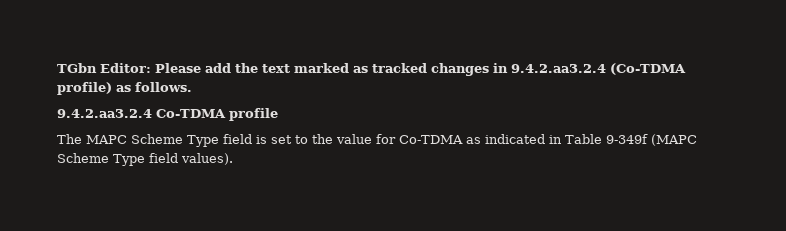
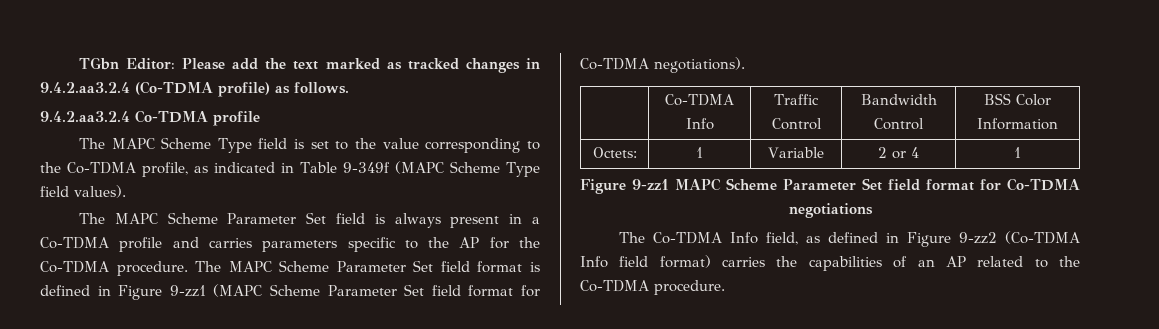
[376,134,463,144] for Co-TDMA -> [425,138,540,153] [40,162,189,177] corresponding to the Co-TDMA profile,
(233, 159) none -> [78,212,540,228] [40,237,541,252] [40,260,540,276] [40,284,541,300] [580,57,745,73] [665,94,734,106] [685,118,714,130] [774,94,820,105] [771,118,822,130] [860,94,937,105] [874,118,924,130] [984,93,1051,106] [977,118,1058,130] [593,147,638,158] [696,147,703,158] [768,147,825,158] [878,147,919,159] [1014,147,1021,158] [580,178,1080,194] [788,203,873,218] [618,231,1080,247] [580,255,1080,271] [580,280,725,295] // The MAPC Scheme Parameter Set field is always present in a Co-TDMA profile and carries parameters specific to the AP for the Co-TDMA procedure. The MAPC Scheme Parameter Set field format is defined in Figure 9-zz1 (MAPC Scheme Parameter Set field format for Co-TDMA negotiations). // | Co-TDMA Info | Traffic Control | Bandwidth Control | BSS Color Information // Octets: | 1 | Variable | 2 or 4 | 1 // Figure 9-zz1 MAPC Scheme Parameter Set field format for Co-TDMA negotiations // The Co-TDMA Info field, as defined in Figure 9-zz2 (Co-TDMA Info field format) carries the capabilities of an AP related to the Co-TDMA procedure.

